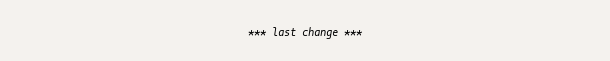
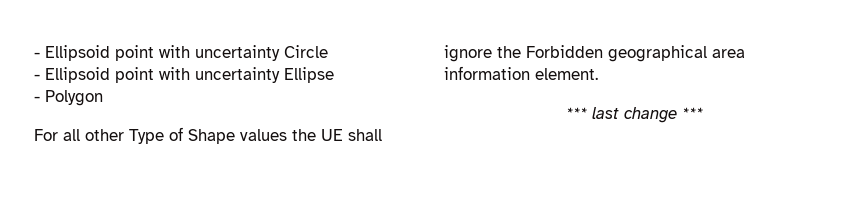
(248, 33) none -> [34,45,328,61] [34,67,334,83] [34,90,103,106] [34,127,382,144] [444,45,745,62] [444,66,598,80] - Ellipsoid point with uncertainty Circle // - Ellipsoid point with uncertainty Ellipse // - Polygon // For all other Type of Shape values the UE shall ignore the Forbidden geographical area information element. //

